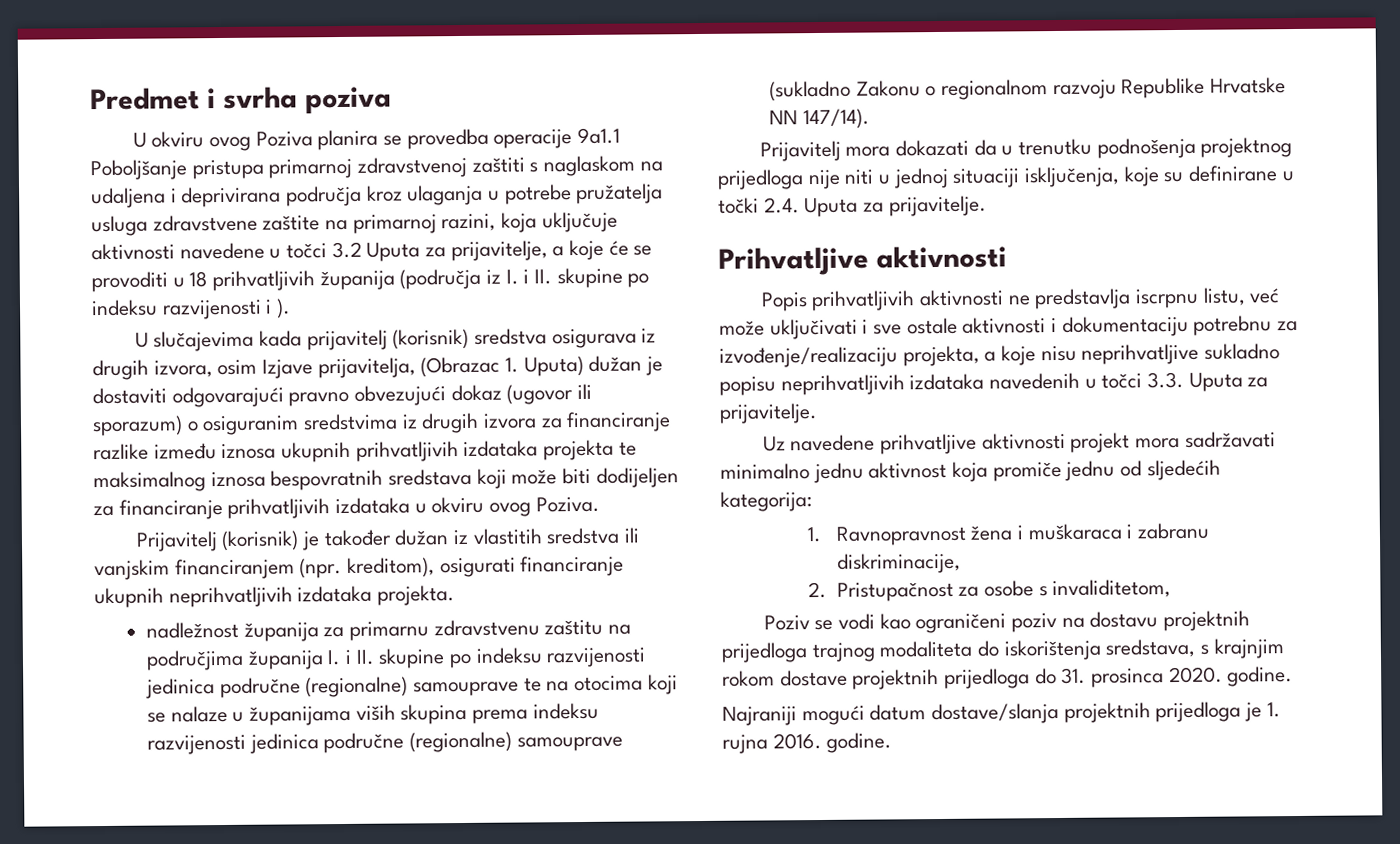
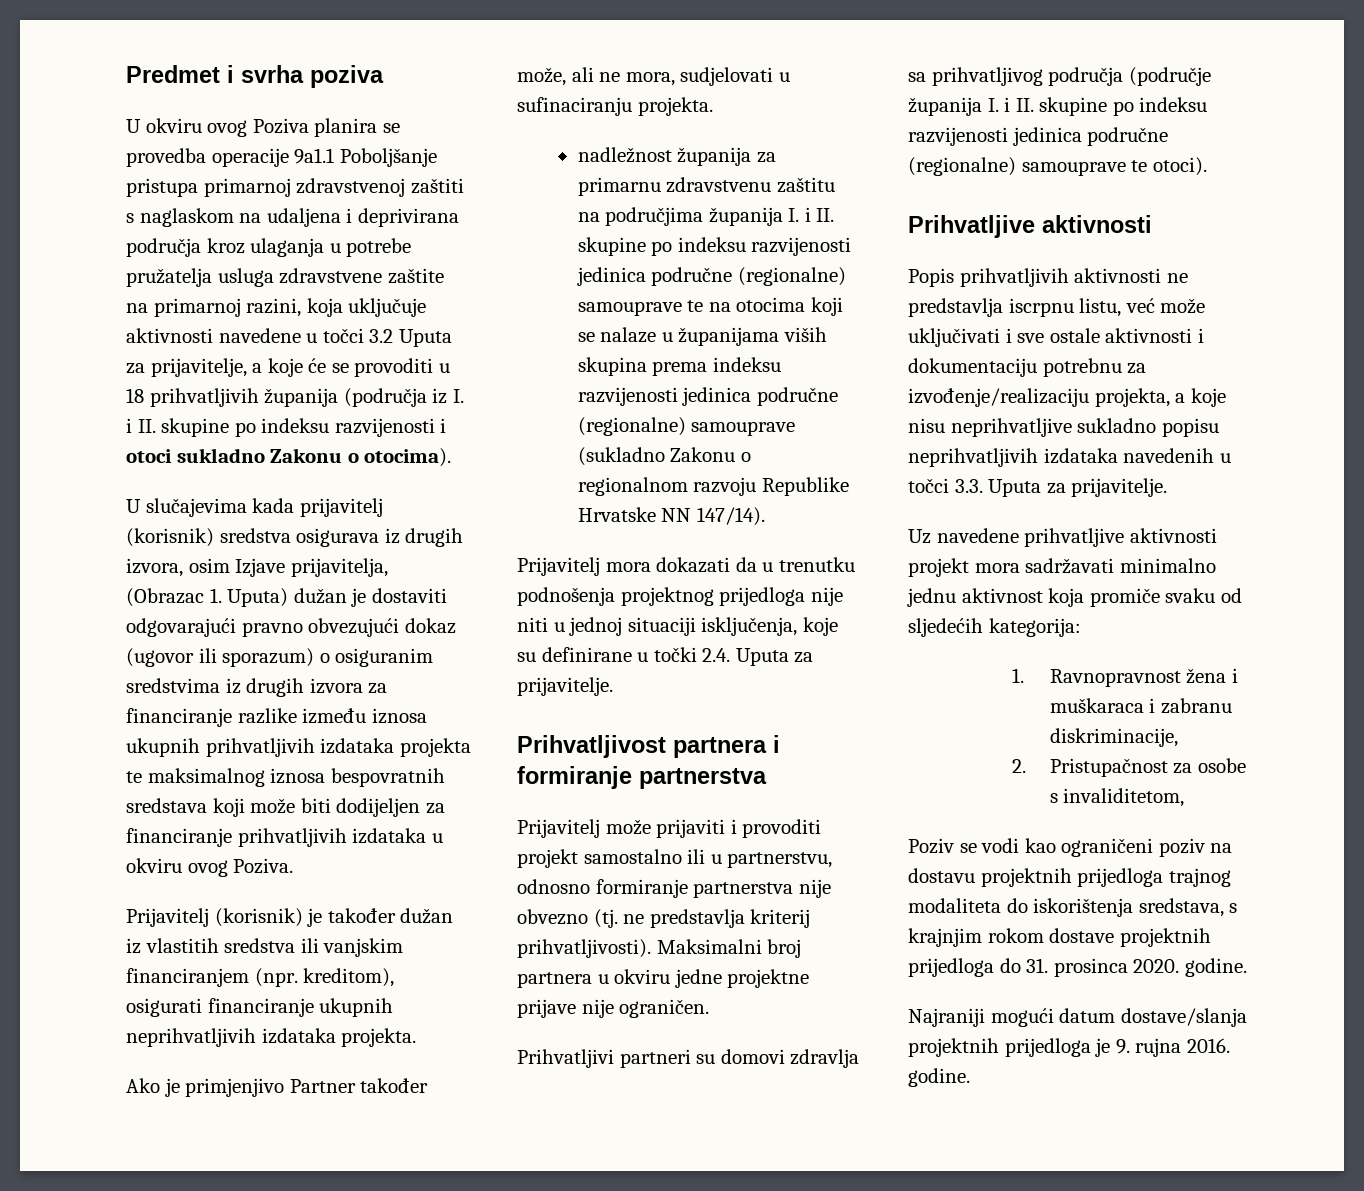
[276,298,292,319] ). -> [126,448,452,467] otoci sukladno Zakonu o otocima).
(456, 595) none -> [126,1078,429,1097] [517,67,790,86] [517,97,713,116] // Ako je primjenjivo Partner također može, ali ne mora, sudjelovati u sufinaciranju projekta.
(987, 206) none -> [517,735,780,758] [517,766,767,789] [517,819,822,838] [517,849,833,868] [517,879,831,898] [517,909,811,928] [517,939,802,958] [517,969,810,988] [517,999,710,1018] [517,1049,860,1068] [908,67,1211,86] [908,97,1208,116] [908,127,1169,146] [908,157,1207,176] // Prihvatljivost partnera i formiranje partnerstva // Prijavitelj može prijaviti i provoditi projekt samostalno ili u partnerstvu, odnosno formiranje partnerstva nije obvezno (tj. ne predstavlja kriterij prihvatljivosti). Maksimalni broj partnera u okviru jedne projektne prijave nije ograničen. // Prihvatljivi partneri su domovi zdravlja sa prihvatljivog područja (područje županija I. i II. skupine po indeksu razvijenosti jedinica područne (regionalne) samouprave te otoci).
[1064,460,1116,481] jednu -> [1165,588,1216,603] svaku
[1266,702,1281,718] 1. -> [1115,1039,1130,1054] 9.

